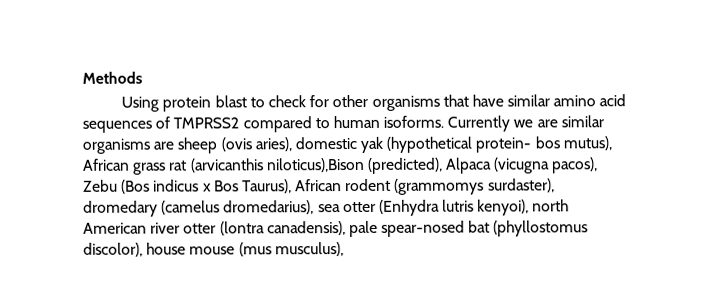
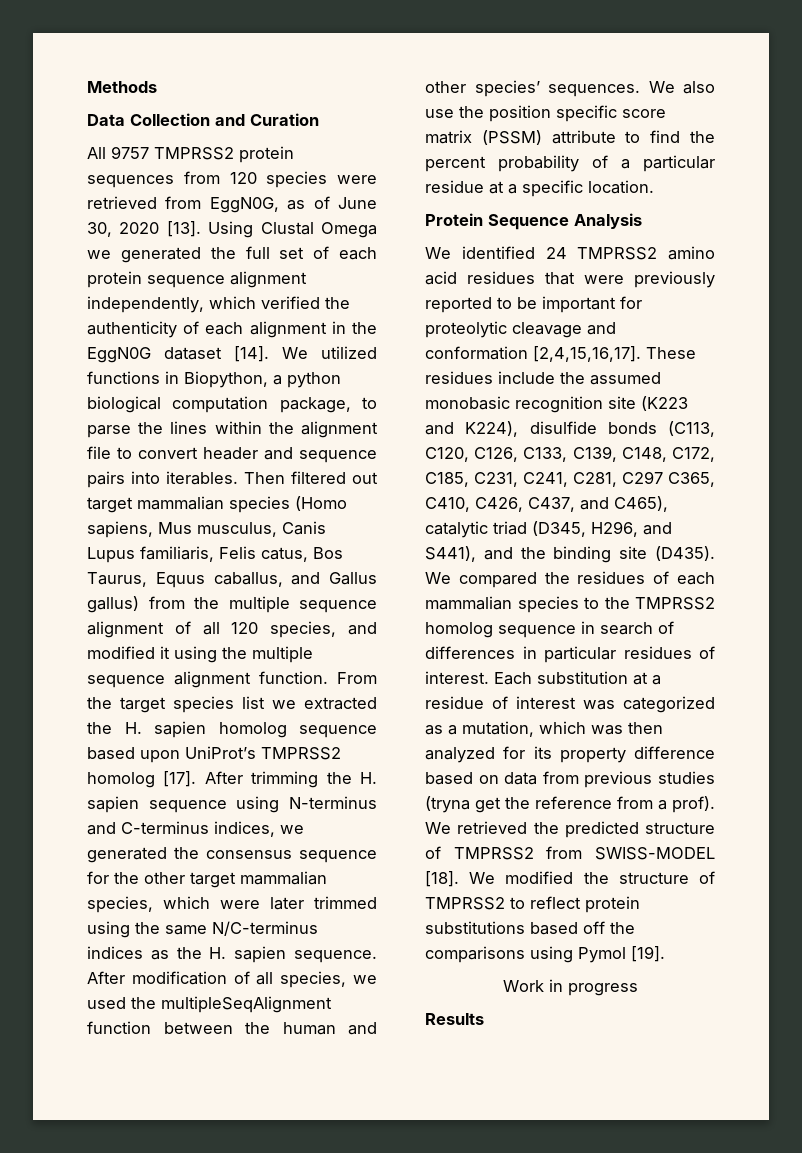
[121,94,627,112] [82,115,604,133] [82,136,612,154] [83,157,599,175] [83,178,555,195] [83,199,570,217] [83,220,589,238] [83,242,344,257] Using protein blast to check for other organisms that have similar amino acid sequences of TMPRSS2 compared to human isoforms. Currently we are similar organisms are sheep (ovis aries), domestic yak (hypothetical protein- bos mutus), African grass rat (arvicanthis niloticus),Bison (predicted), Alpaca (vicugna pacos), Zebu (Bos indicus x Bos Taurus), African rodent (grammomys surdaster), dromedary (camelus dromedarius), sea otter (Enhydra lutris kenyoi), north American river otter (lontra canadensis), pale spear-nosed bat (phyllostomus discolor), house mouse (mus musculus), -> [87,113,319,126] [87,146,294,163] [87,171,377,188] [87,196,377,213] [87,221,377,238] [87,246,377,263] [87,271,307,288] [87,296,350,313] [87,321,377,338] [87,346,377,363] [87,371,341,388] [87,396,377,413] [87,421,378,438] [87,446,377,463] [87,471,378,488] [87,496,347,513] [87,521,326,538] [87,546,343,563] [87,572,377,588] [87,596,377,613] [87,621,377,638] [87,646,313,663] [87,671,377,688] [87,696,377,713] [87,721,377,738] [87,746,341,763] [87,771,377,788] [87,796,377,813] [87,821,304,837] [87,847,377,863] [87,871,327,888] [87,896,377,913] [87,921,318,938] [87,946,377,963] [87,971,378,988] [87,996,332,1013] [87,1021,377,1035] [425,80,715,97] [425,105,666,122] [425,130,715,145] [425,155,715,172] [425,180,654,197] [425,213,642,230] [425,246,715,260] [425,271,715,288] [425,296,642,313] [425,321,616,338] [425,346,696,362] [425,371,661,385] [425,396,688,413] [425,421,715,437] [425,446,715,462] [425,471,715,487] [425,496,668,512] [425,521,672,538] [425,546,715,563] [425,571,715,588] [425,596,715,613] [425,621,674,638] [425,646,715,663] [425,671,661,685] [425,696,715,713] [425,721,663,737] [425,746,715,763] [425,771,715,788] [425,796,715,813] [425,821,715,838] [425,846,715,860] [425,871,715,887] [425,896,640,913] [425,921,635,935] [425,946,665,963] [502,979,638,996] [425,1013,484,1025] Data Collection and Curation // All 9757 TMPRSS2 protein sequences from 120 species were retrieved from EggN0G, as of June 30, 2020 [13]. Using Clustal Omega we generated the full set of each protein sequence alignment independently, which verified the authenticity of each alignment in the EggN0G dataset [14]. We utilized functions in Biopython, a python biological computation package, to parse the lines within the alignment file to convert header and sequence pairs into iterables. Then filtered out target mammalian species (Homo sapiens, Mus musculus, Canis Lupus familiaris, Felis catus, Bos Taurus, Equus caballus, and Gallus gallus) from the multiple sequence alignment of all 120 species, and modified it using the multiple sequence alignment function. From the target species list we extracted the H. sapien homolog sequence based upon UniProt’s TMPRSS2 homolog [17]. After trimming the H. sapien sequence using N-terminus and C-terminus indices, we generated the consensus sequence for the other target mammalian species, which were later trimmed using the same N/C-terminus indices as the H. sapien sequence. After modification of all species, we used the multipleSeqAlignment function between the human and other species’ sequences. We also use the position specific score matrix (PSSM) attribute to find the percent probability of a particular residue at a specific location. // Protein Sequence Analysis // We identified 24 TMPRSS2 amino acid residues that were previously reported to be important for proteolytic cleavage and conformation [2,4,15,16,17]. These residues include the assumed monobasic recognition site (K223 and K224), disulfide bonds (C113, C120, C126, C133, C139, C148, C172, C185, C231, C241, C281, C297 C365, C410, C426, C437, and C465), catalytic triad (D345, H296, and S441), and the binding site (D435). We compared the residues of each mammalian species to the TMPRSS2 homolog sequence in search of differences in particular residues of interest. Each substitution at a residue of interest was categorized as a mutation, which was then analyzed for its property difference based on data from previous studies (tryna get the reference from a prof). We retrieved the predicted structure of TMPRSS2 from SWISS-MODEL [18]. We modified the structure of TMPRSS2 to reflect protein substitutions based off the comparisons using Pymol [19]. // Work in progress // Results

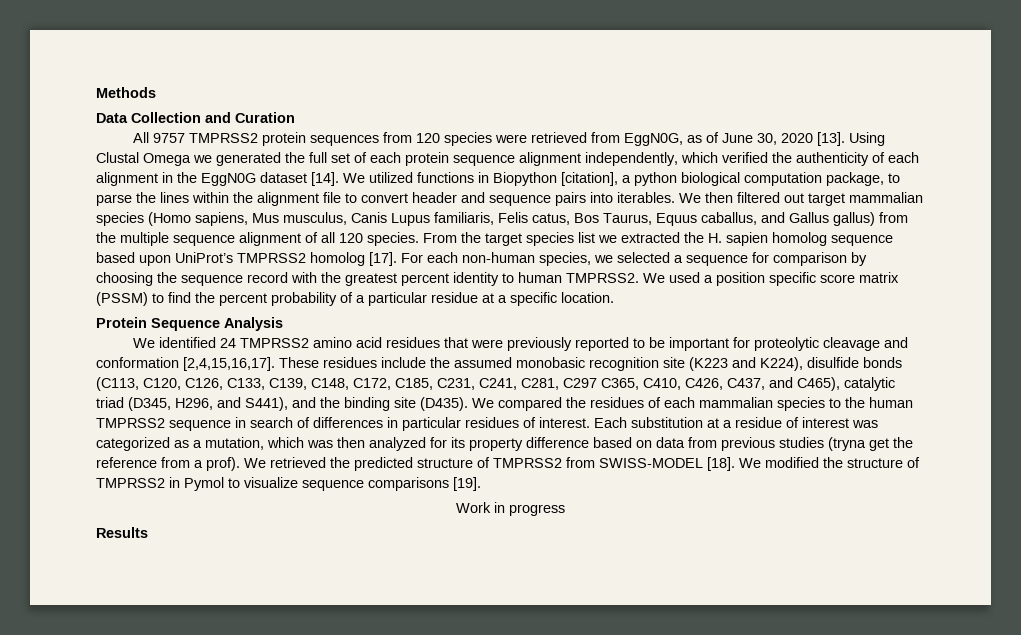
[184,371,268,388] Biopython, -> [493,172,618,186] Biopython [citation],
[244,472,285,484] Then -> [679,192,733,203] We then
[270,621,377,638] [87,646,313,663] [87,671,328,688] species, and modified it using the multiple sequence alignment function. -> [367,232,419,246] species.
[204,771,377,788] [87,796,377,813] [87,821,304,837] [87,847,377,863] [87,871,327,888] [87,896,377,913] [87,921,318,938] [87,946,377,963] [87,971,378,988] [87,996,332,1013] [87,1021,377,1035] [425,80,715,97] [425,106,484,118] After trimming the H. sapien sequence using N-terminus and C-terminus indices, we generated the consensus sequence for the other target mammalian species, which were later trimmed using the same N/C-terminus indices as the H. sapien sequence. After modification of all species, we used the multipleSeqAlignment function between the human and other species’ sequences. We also use the -> [401,252,867,266] [96,272,713,286] For each non-human species, we selected a sequence for comparison by choosing the sequence record with the greatest percent identity to human TMPRSS2. We used a
[551,130,616,144] attribute -> (148, 299) none
[635,597,715,610] [425,622,493,638] TMPRSS2 homolog -> [869,397,913,408] [96,418,165,428] human TMPRSS2
[510,896,640,913] [425,921,635,935] [425,946,626,963] to reflect protein substitutions based off the comparisons using Pymol -> [169,477,449,491] in Pymol to visualize sequence comparisons

